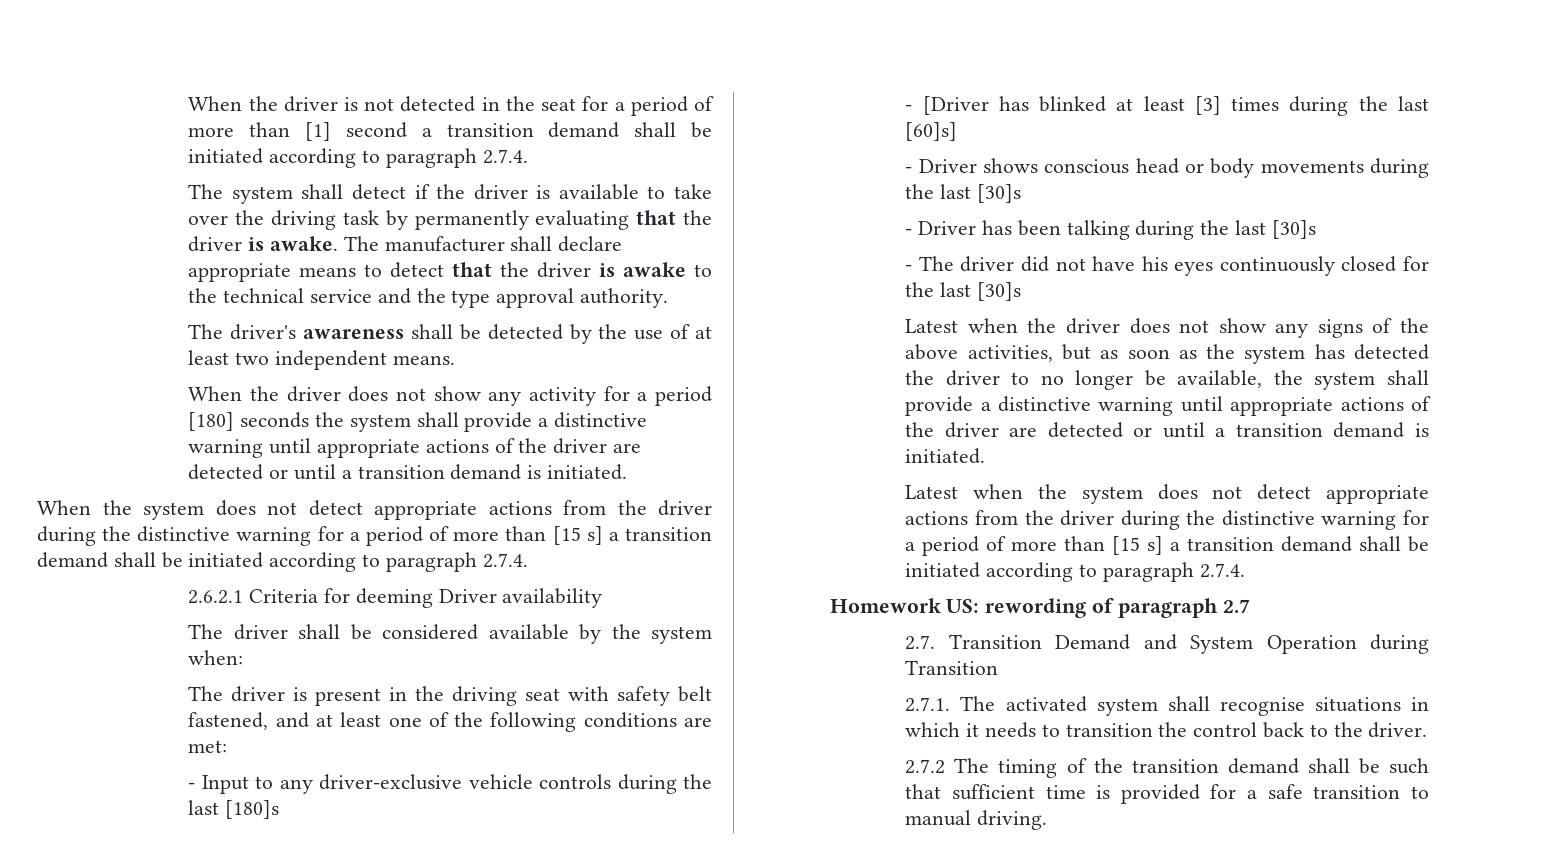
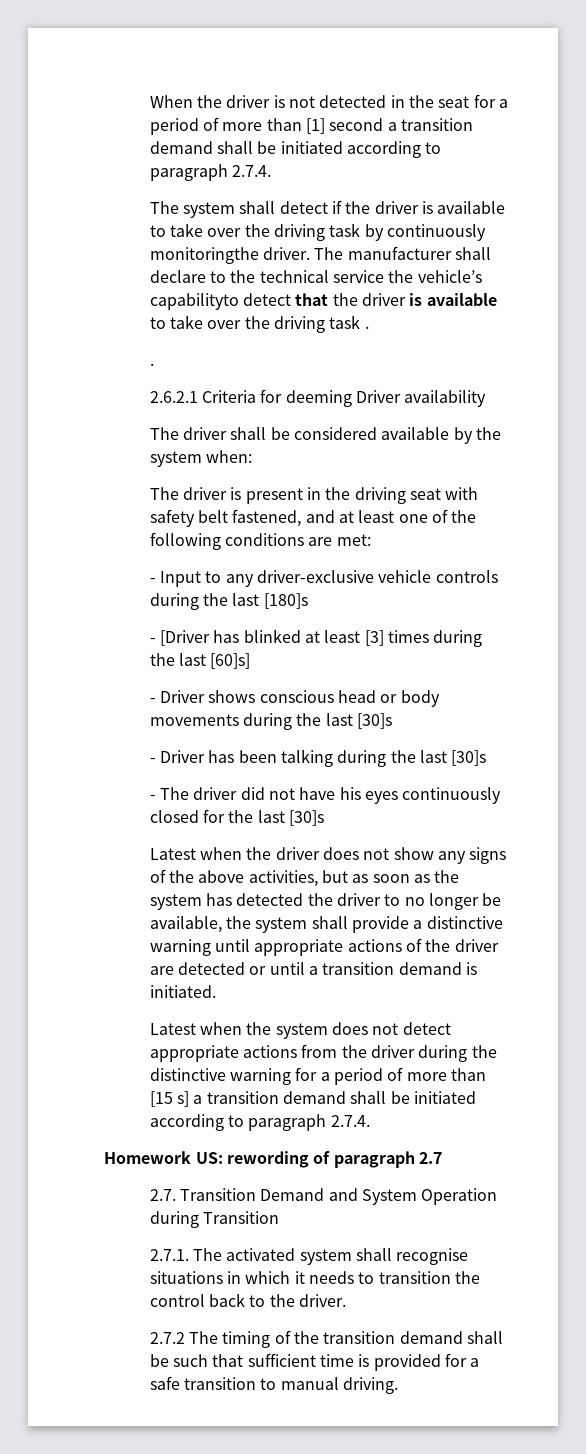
[414,210,712,230] [188,236,623,252] [188,263,383,282] permanently evaluating that the driver is awake. The manufacturer shall declare appropriate means to -> [387,224,487,241] [149,246,492,264] [149,270,482,283] [149,293,239,310] continuously monitoringthe driver. The manufacturer shall declare to the technical service the vehicle’s capabilityto
[623,262,712,277] [188,288,668,308] [188,324,712,344] [188,350,455,370] [188,386,713,406] [188,412,647,432] [188,438,641,458] [188,464,627,480] [37,500,712,520] [37,526,712,546] [37,552,528,572] awake to the technical service and the type approval authority. // The driver's awareness shall be detected by the use of at least two independent means. // When the driver does not show any activity for a period [180] seconds the system shall provide a distinctive warning until appropriate actions of the driver are detected or until a transition demand is initiated. // When the system does not detect appropriate actions from the driver during the distinctive warning for a period of more than [15 s] a transition demand shall be initiated according to paragraph 2.7.4. -> [426,293,497,306] [149,315,369,333] [149,363,154,366] available to take over the driving task . // .

